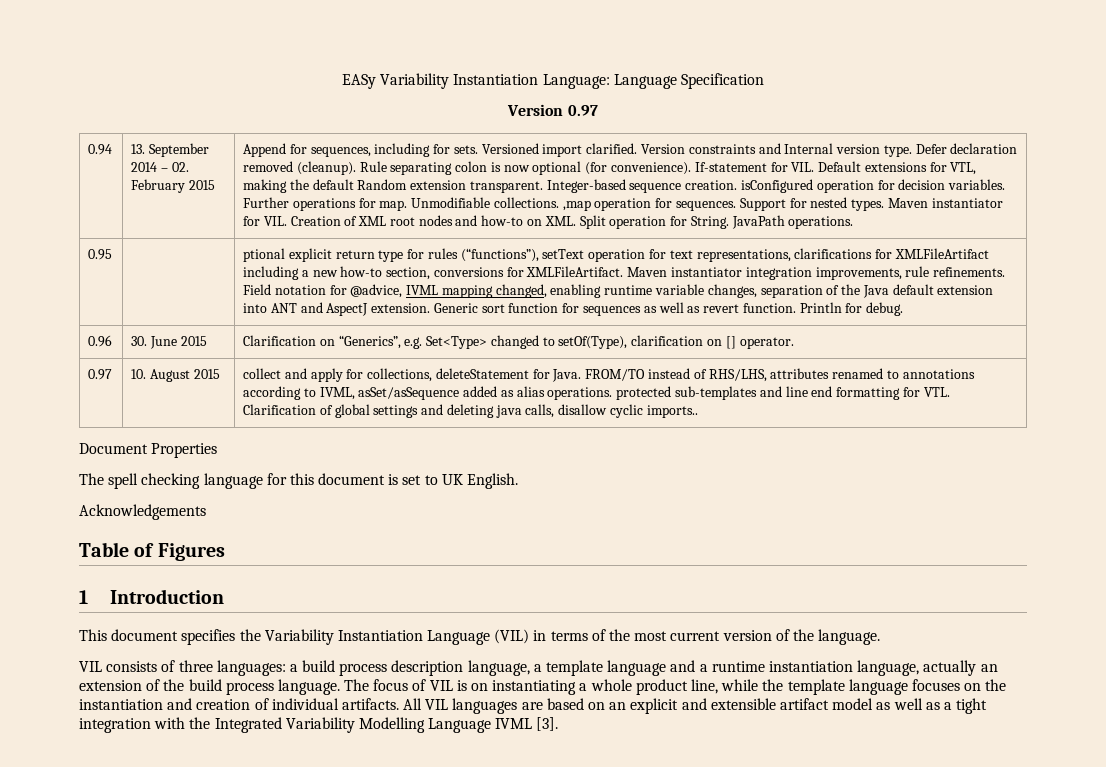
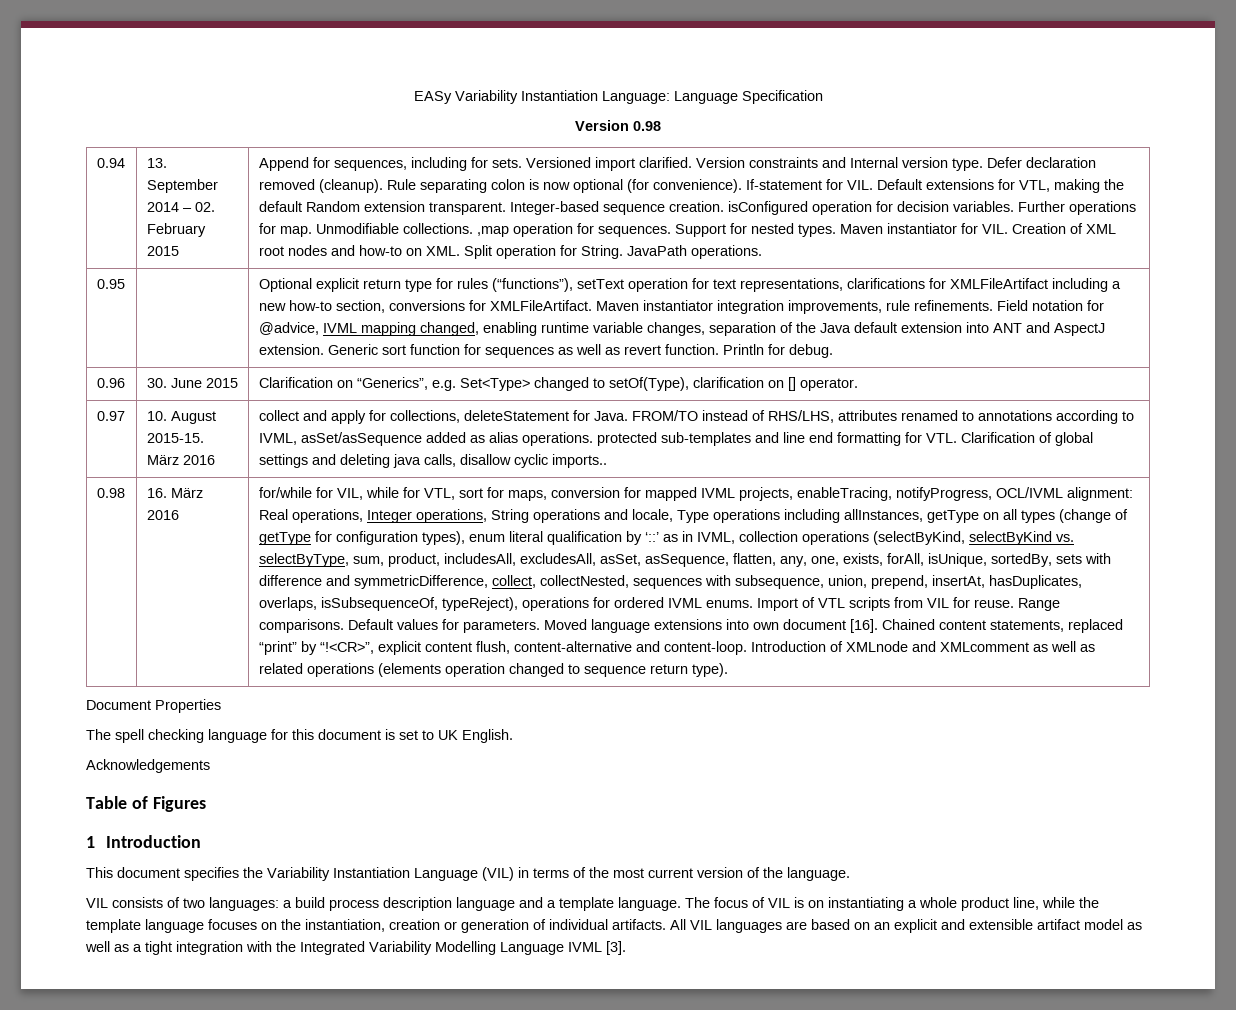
[567,105,598,116] 0.97 -> [633,121,661,131] 0.98
[243,248,286,262] ptional -> [258,278,312,292] Optional
[193,369,220,379] 2015 -> [146,433,204,443] [146,455,215,465] 2015-15. März 2016
(698, 411) none -> [96,488,125,498] [146,488,203,498] [146,510,179,520] [258,487,1133,501] [258,509,1128,523] [258,531,1074,545] [258,553,1111,567] [258,575,1082,589] [258,597,1060,611] [258,619,1123,633] [258,641,1095,655] [258,663,728,677] // 0.98 | 16. März 2016 | for/while for VIL, while for VTL, sort for maps, conversion for mapped IVML projects, enableTracing, notifyProgress, OCL/IVML alignment: Real operations, Integer operations, String operations and locale, Type operations including allInstances, getType on all types (change of getType for configuration types), enum literal qualification by ‘::’ as in IVML, collection operations (selectByKind, selectByKind vs. selectByType, sum, product, includesAll, excludesAll, asSet, asSequence, flatten, any, one, exists, forAll, isUnique, sortedBy, sets with difference and symmetricDifference, collect, collectNested, sequences with subsequence, union, prepend, insertAt, hasDuplicates, overlaps, isSubsequenceOf, typeReject), operations for ordered IVML enums. Import of VTL scripts from VIL for reuse. Range comparisons. Default values for parameters. Moved language extensions into own document [16]. Chained content statements, replaced “print” by “!<CR>”, explicit content flush, content-alternative and content-loop. Introduction of XMLnode and XMLcomment as well as related operations (elements operation changed to sequence return type).
[178,660,213,672] three -> [183,898,205,908] two
[467,660,998,676] [79,679,274,695] language, a template language and a runtime instantiation language, actually an extension of the build process -> [456,897,614,911] language and a template
[79,698,251,710] instantiation and creation -> [305,919,529,933] instantiation, creation or generation

